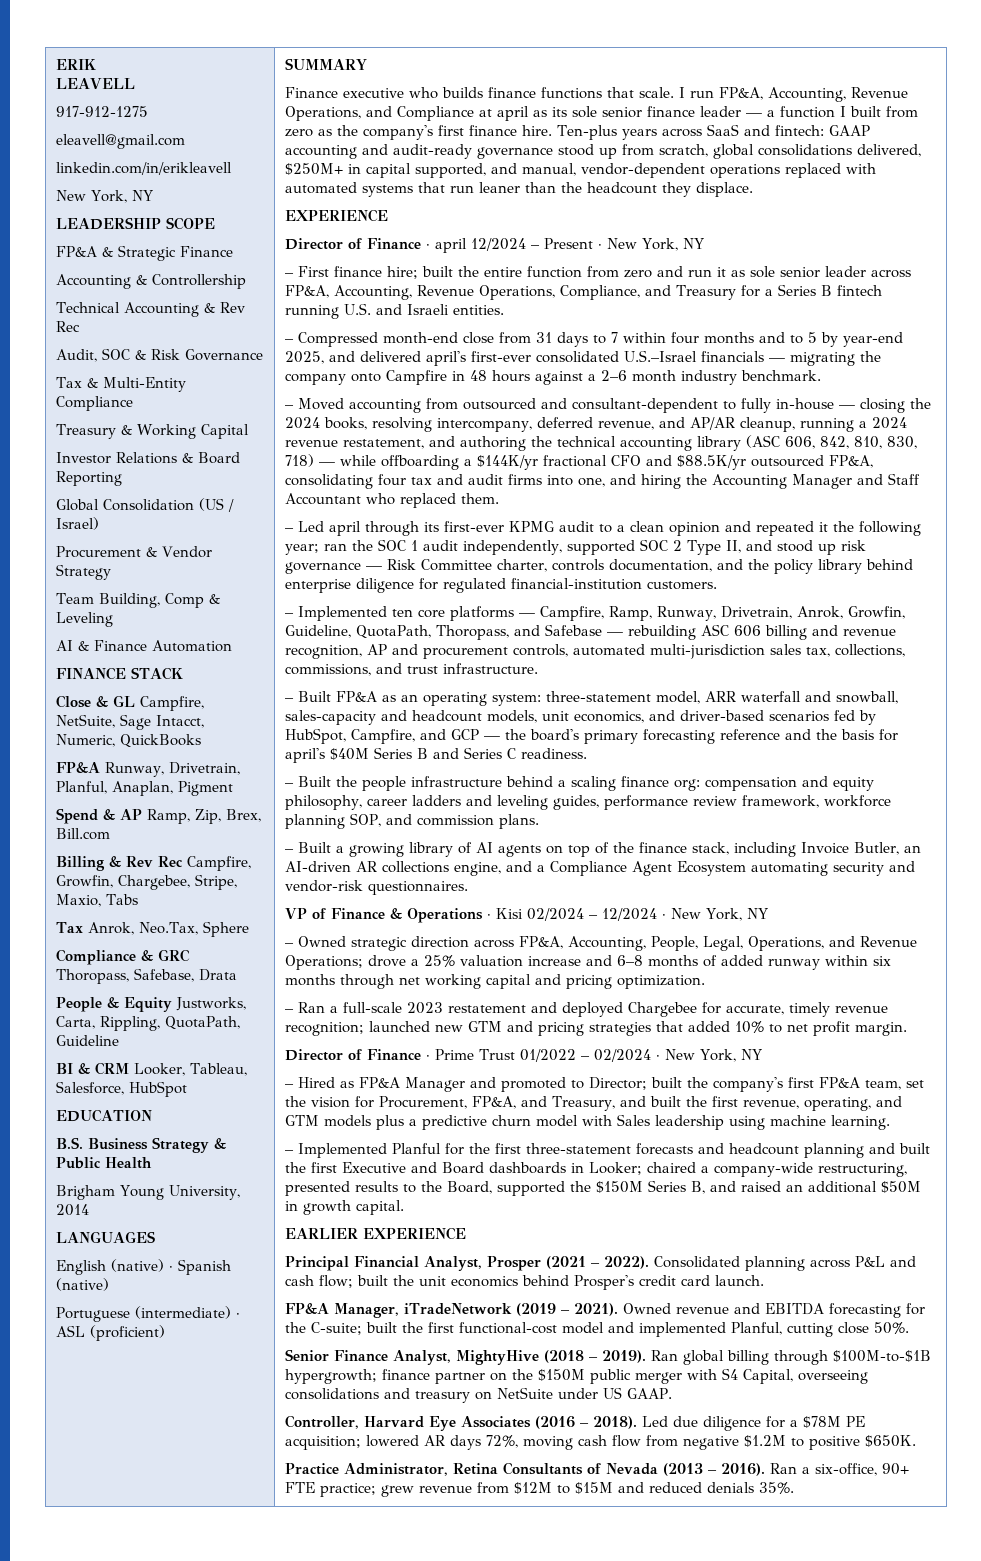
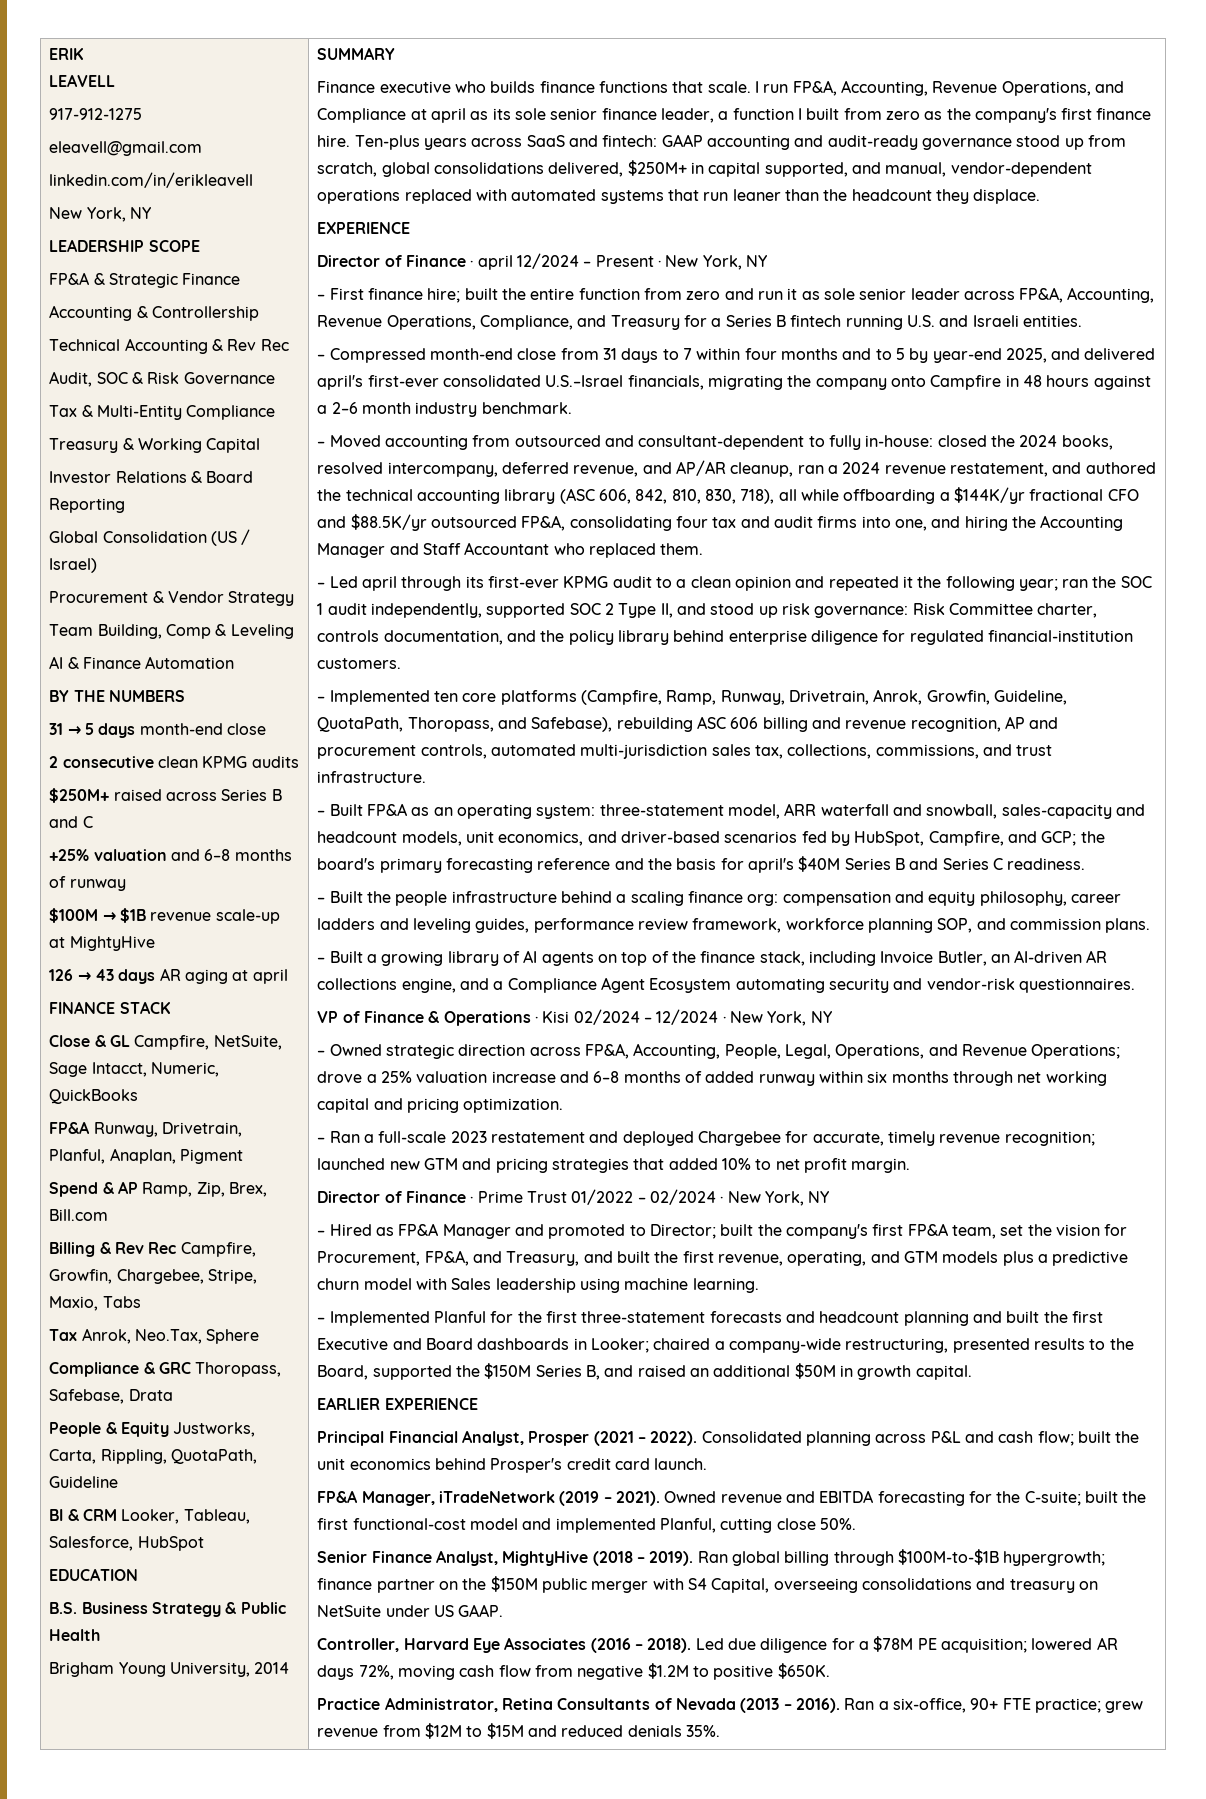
(232, 646) none -> [49,690,186,702] [49,723,266,738] [49,756,299,768] [49,788,282,803] [49,816,93,828] [49,849,292,861] [49,876,126,891] [49,908,280,924] [49,936,155,951] [49,968,288,984] // BY THE NUMBERS // 31 → 5 days month-end close // 2 consecutive clean KPMG audits // $250M+ raised across Series B and C // +25% valuation and 6–8 months of runway // $100M → $1B revenue scale-up at MightyHive // 126 → 43 days AR aging at april
[55,1231,155,1243] [55,1259,231,1275] [55,1278,109,1291] [55,1306,240,1322] [55,1325,165,1341] // LANGUAGES // English (native) · Spanish (native) // Portuguese (intermediate) · ASL (proficient) -> (290, 1668) none
[699,106,762,117] leader — -> [660,108,714,123] leader,
[700,351,785,362] financials — -> [627,375,704,390] financials,
[775,398,905,413] in-house — closing -> [865,435,987,447] in-house: closed
[371,417,432,432] resolving -> [317,462,384,474] resolved
[799,418,854,432] running -> [797,465,824,474] ran
[459,436,526,451] authoring -> [1085,462,1156,474] authored
[284,454,335,467] 718) — -> [740,489,797,504] 718), all
[284,562,382,574] governance — -> [814,606,909,618] governance:
[518,606,604,621] — Campfire, -> [580,690,662,705] (Campfire,
[544,624,623,636] Safebase — -> [531,717,613,732] Safebase),
[450,729,500,740] GCP — -> [1041,831,1077,846] GCP;

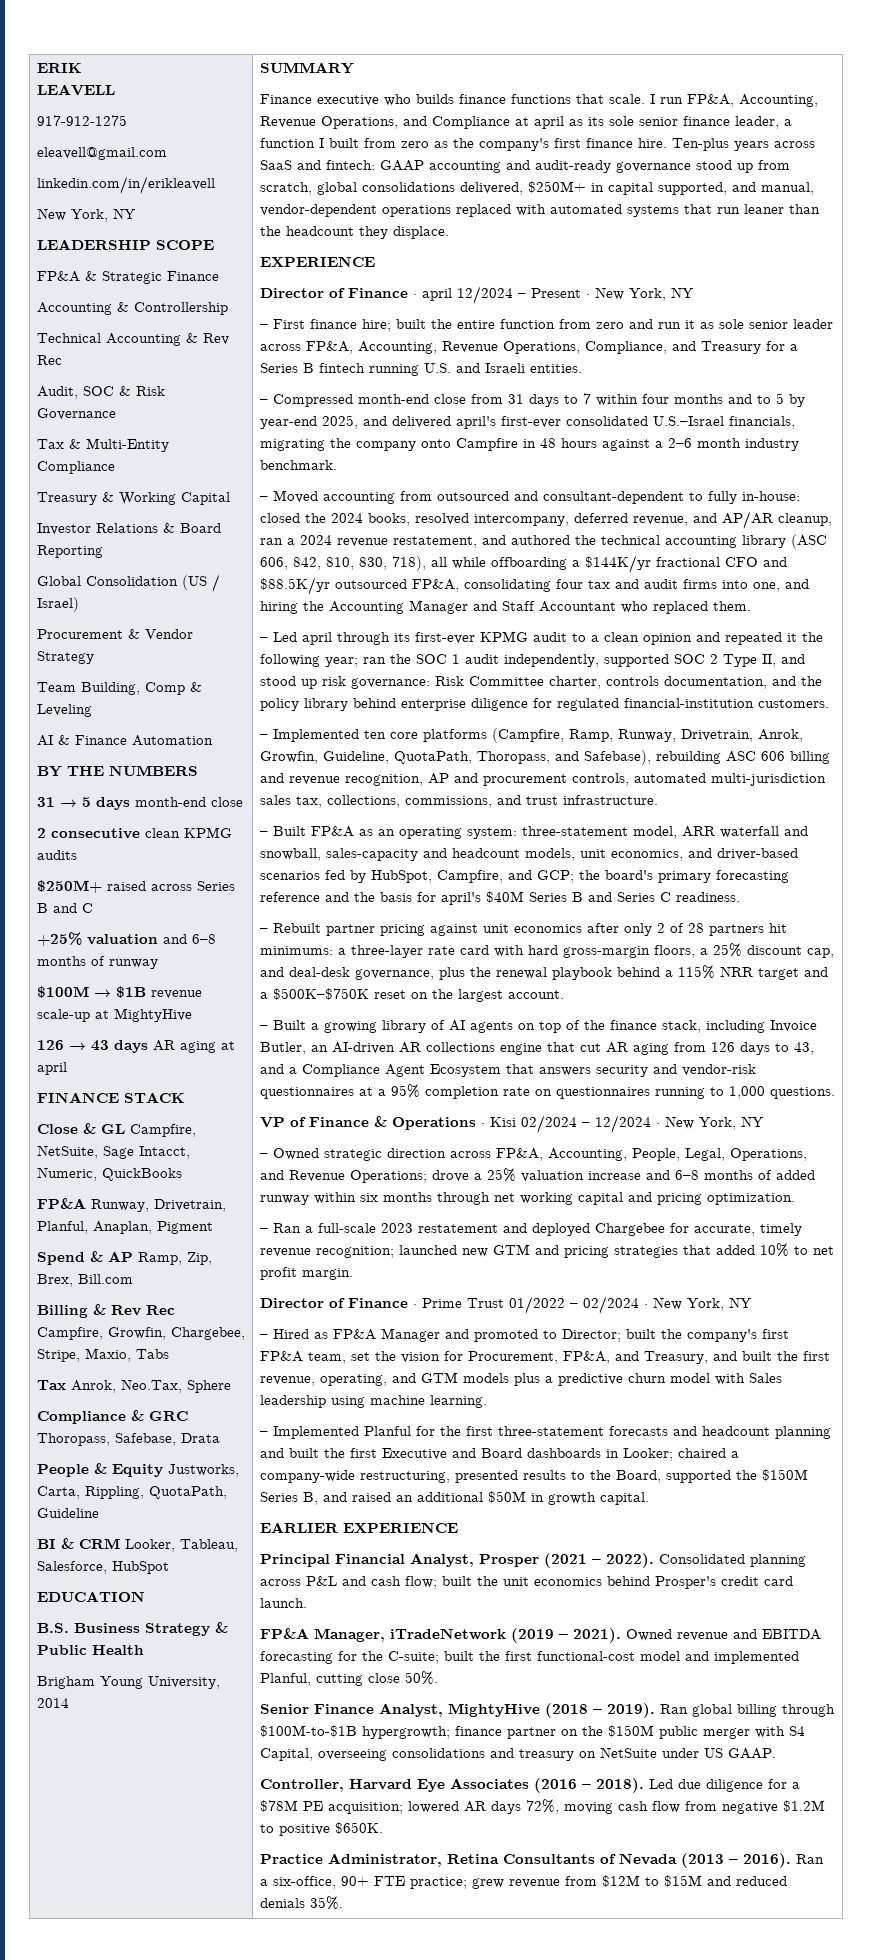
[329,891,1121,906] [317,918,1151,933] Built the people infrastructure behind a scaling finance org: compensation and equity philosophy, career ladders and leveling guides, performance review framework, workforce planning SOP, and commission plans. -> [272,923,787,936] [259,943,834,958] [259,965,828,980] [259,988,564,1002] Rebuilt partner pricing against unit economics after only 2 of 28 partners hit minimums: a three-layer rate card with hard gross-margin floors, a 25% discount cap, and deal-desk governance, plus the renewal playbook behind a 115% NRR target and a $500K–$750K reset on the largest account.
[401,978,456,993] engine, -> [499,1042,814,1055] engine that cut AR aging from 126 days to 43,
[735,978,825,993] automating -> [505,1064,591,1076] that answers
[1018,978,1135,993] questionnaires. -> [259,1084,835,1099] questionnaires at a 95% completion rate on questionnaires running to 1,000 questions.

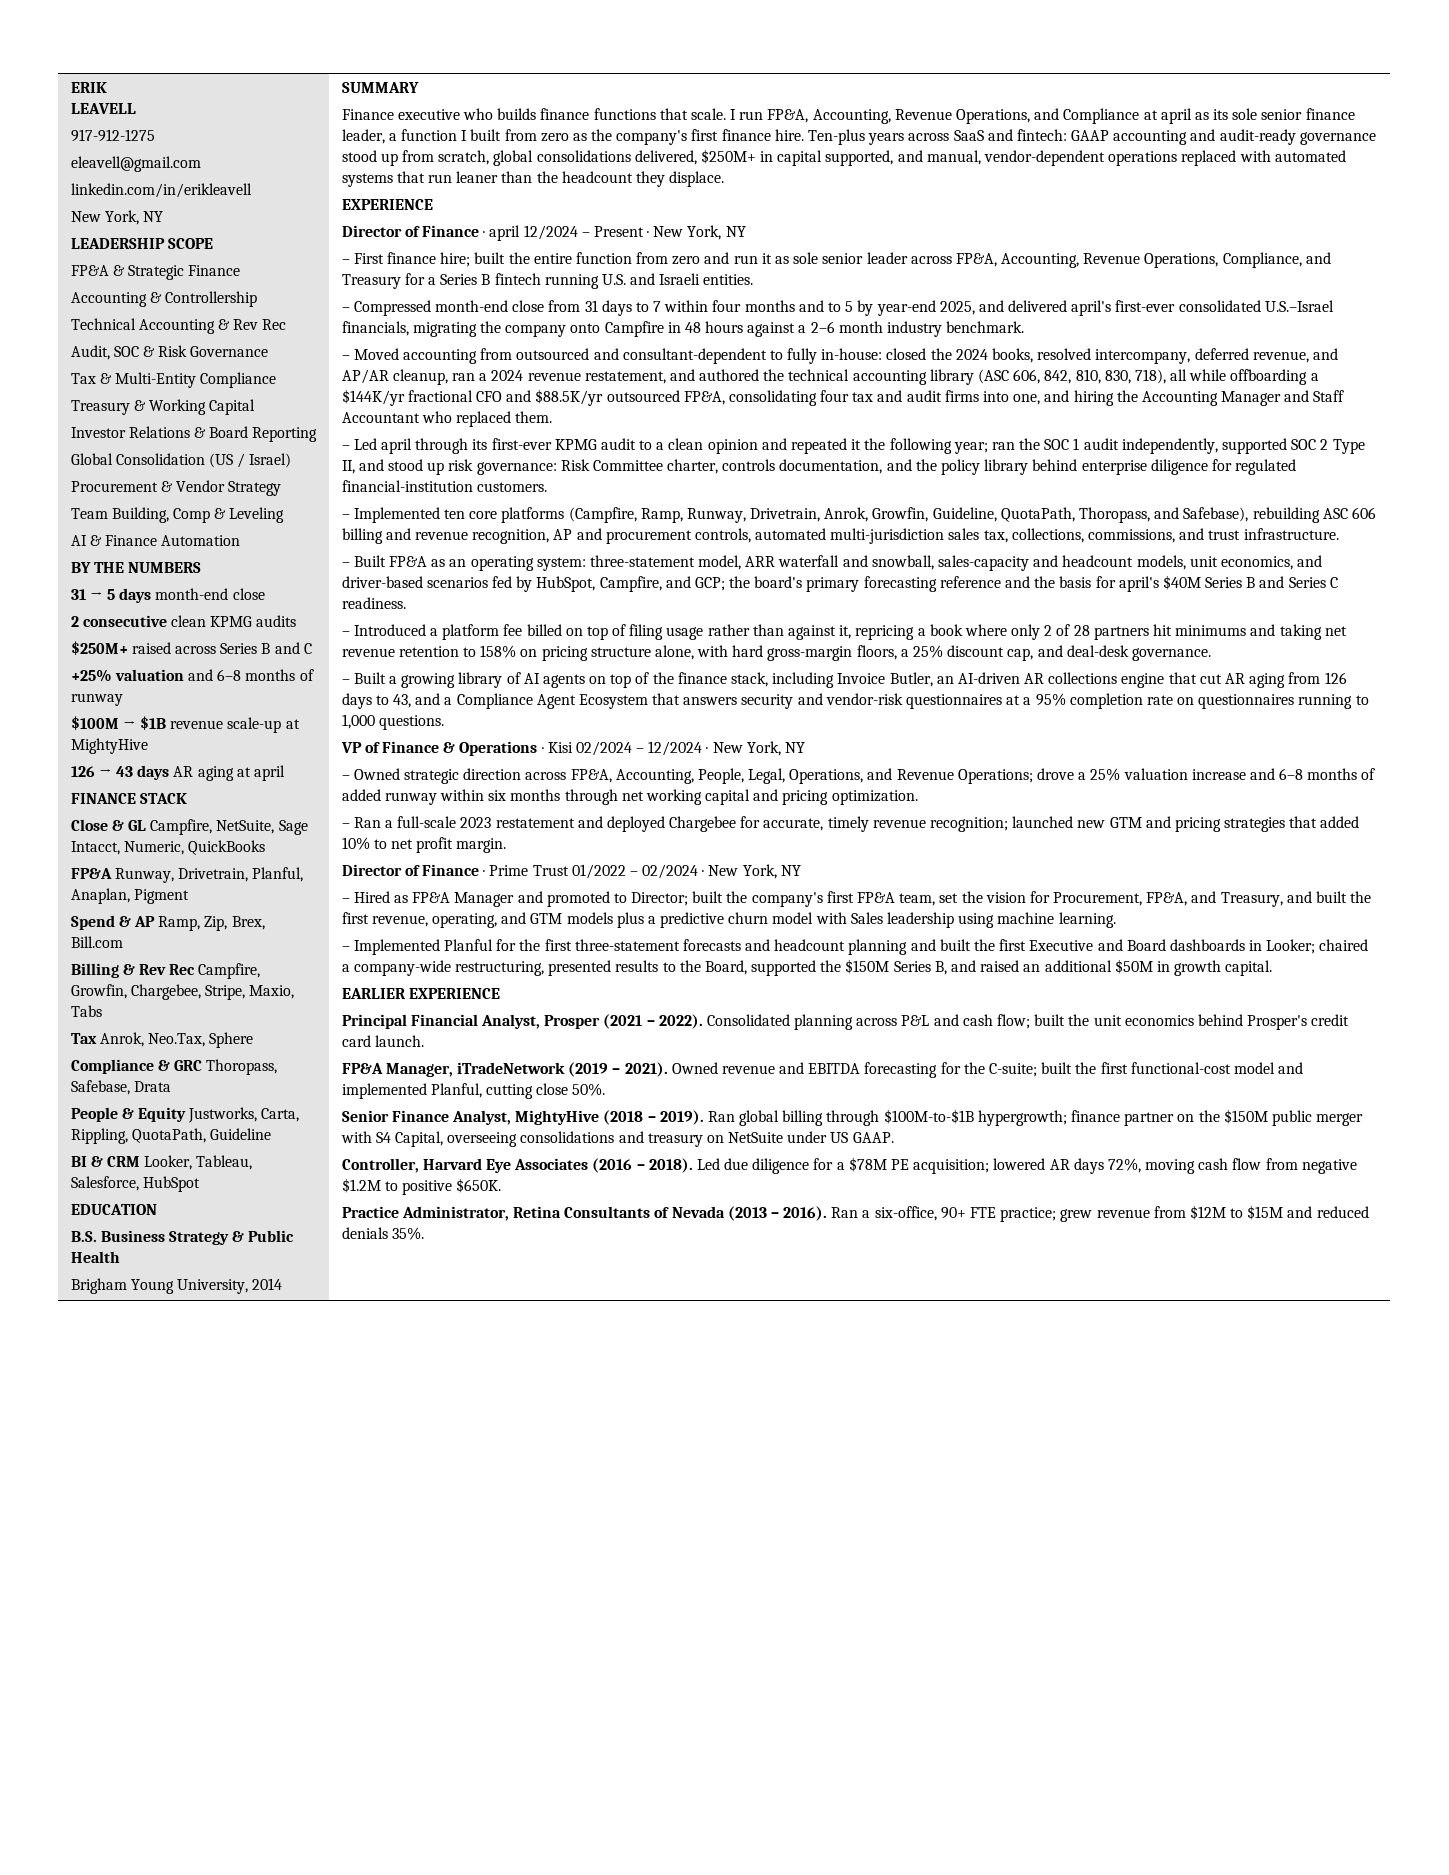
[272,923,619,936] Rebuilt partner pricing against unit economics after -> [353,624,1007,640] Introduced a platform fee billed on top of filing usage rather than against it, repricing a book where
[259,945,489,958] minimums: a three-layer rate card -> [1175,624,1347,640] [341,645,694,661] minimums and taking net revenue retention to 158% on pricing structure alone,
[354,965,828,980] [259,988,564,1002] governance, plus the renewal playbook behind a 115% NRR target and a $500K–$750K reset on the largest account. -> [1131,648,1211,661] governance.

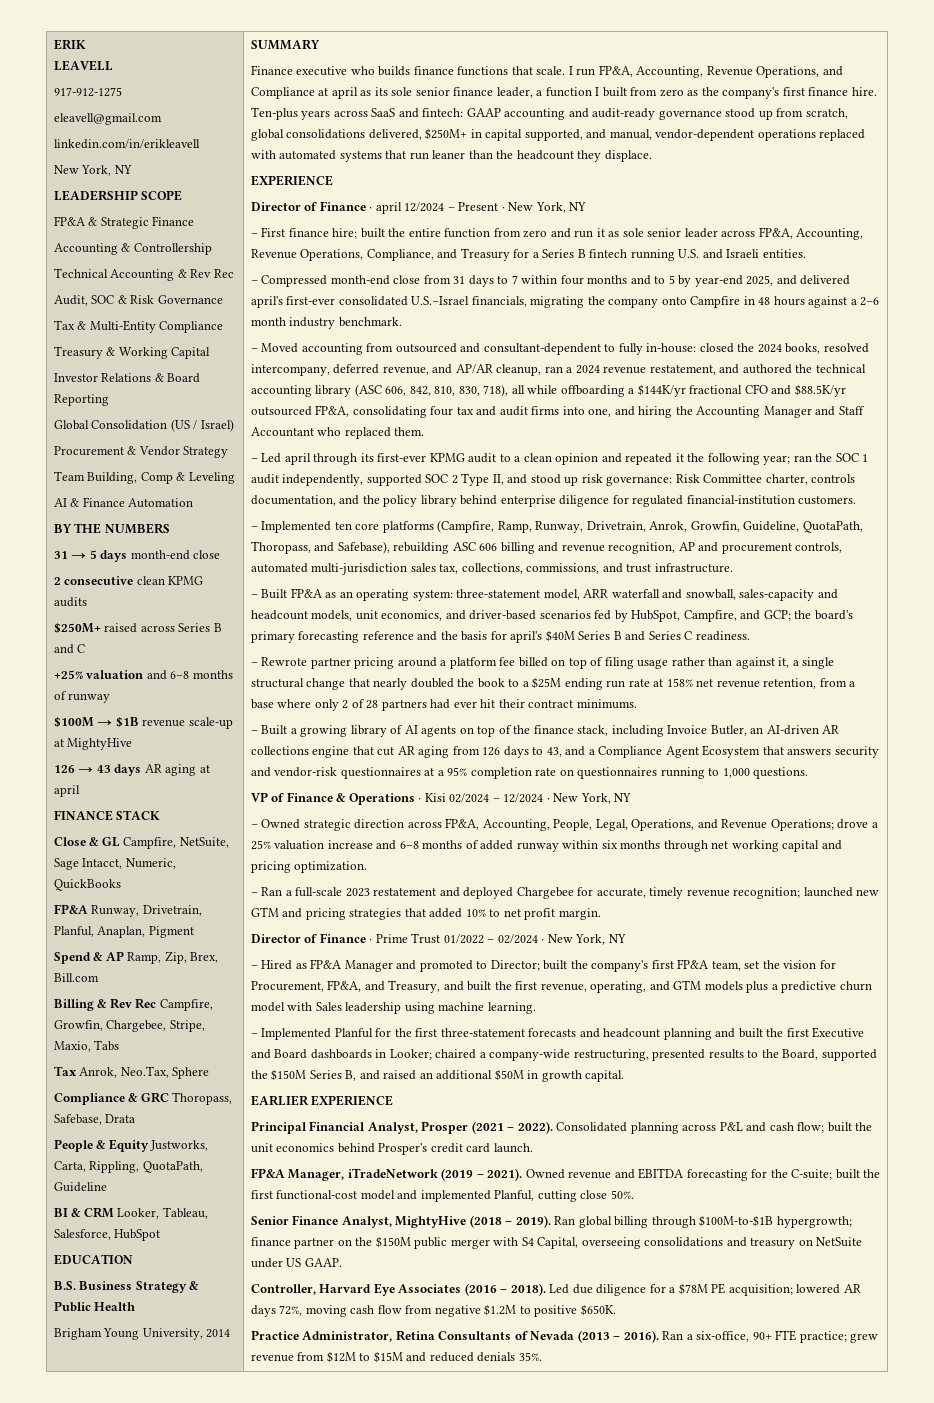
[353,624,426,636] Introduced -> [261,657,437,669] Rewrote partner pricing around
[855,624,963,640] repricing a book -> [792,657,835,669] [250,677,856,690] [250,699,274,709] a single structural change that nearly doubled the book to a $25M ending run rate at 158% net revenue retention, from a base
[1153,624,1347,640] [341,645,1211,661] hit minimums and taking net revenue retention to 158% on pricing structure alone, with hard gross-margin floors, a 25% discount cap, and deal-desk governance. -> [430,699,637,709] had ever hit their contract minimums.

